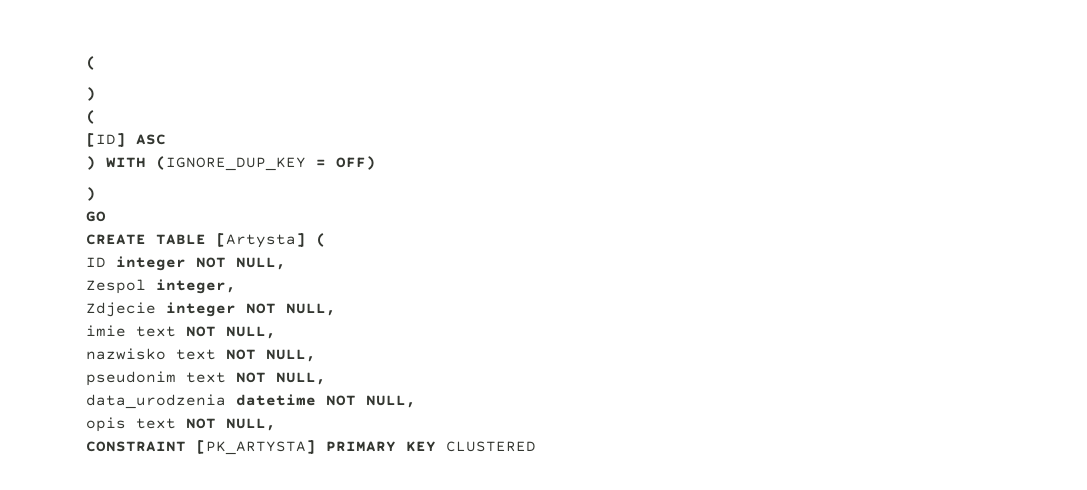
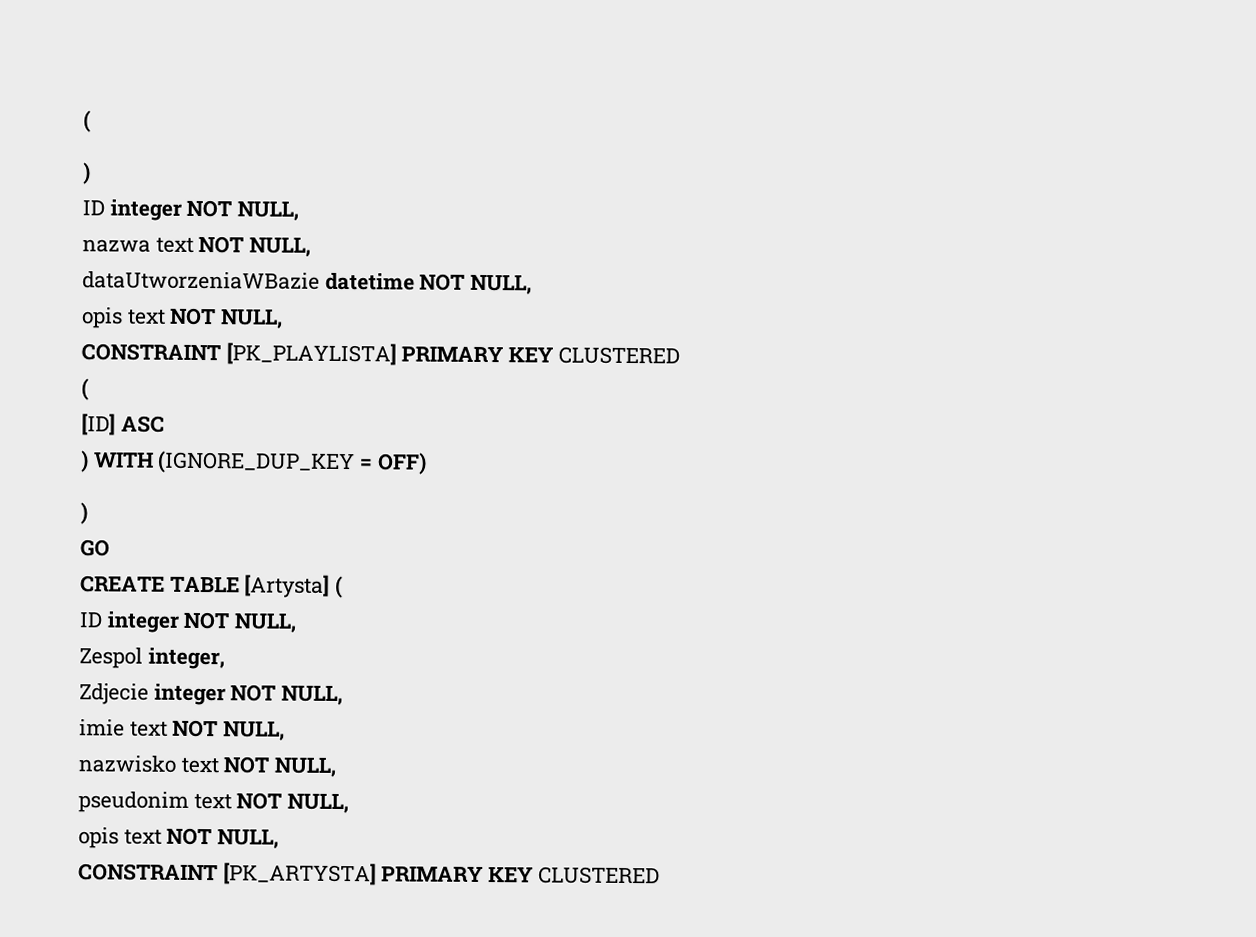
(96, 94) none -> [82,199,300,221] [82,235,312,257] [82,271,533,295] [81,307,284,329] [81,342,680,366] // ID integer NOT NULL, // nazwa text NOT NULL, // dataUtworzeniaWBazie datetime NOT NULL, // opis text NOT NULL, // CONSTRAINT [PK_PLAYLISTA] PRIMARY KEY CLUSTERED
[86,394,416,409] // data_urodzenia datetime NOT NULL, -> (350, 803) none

